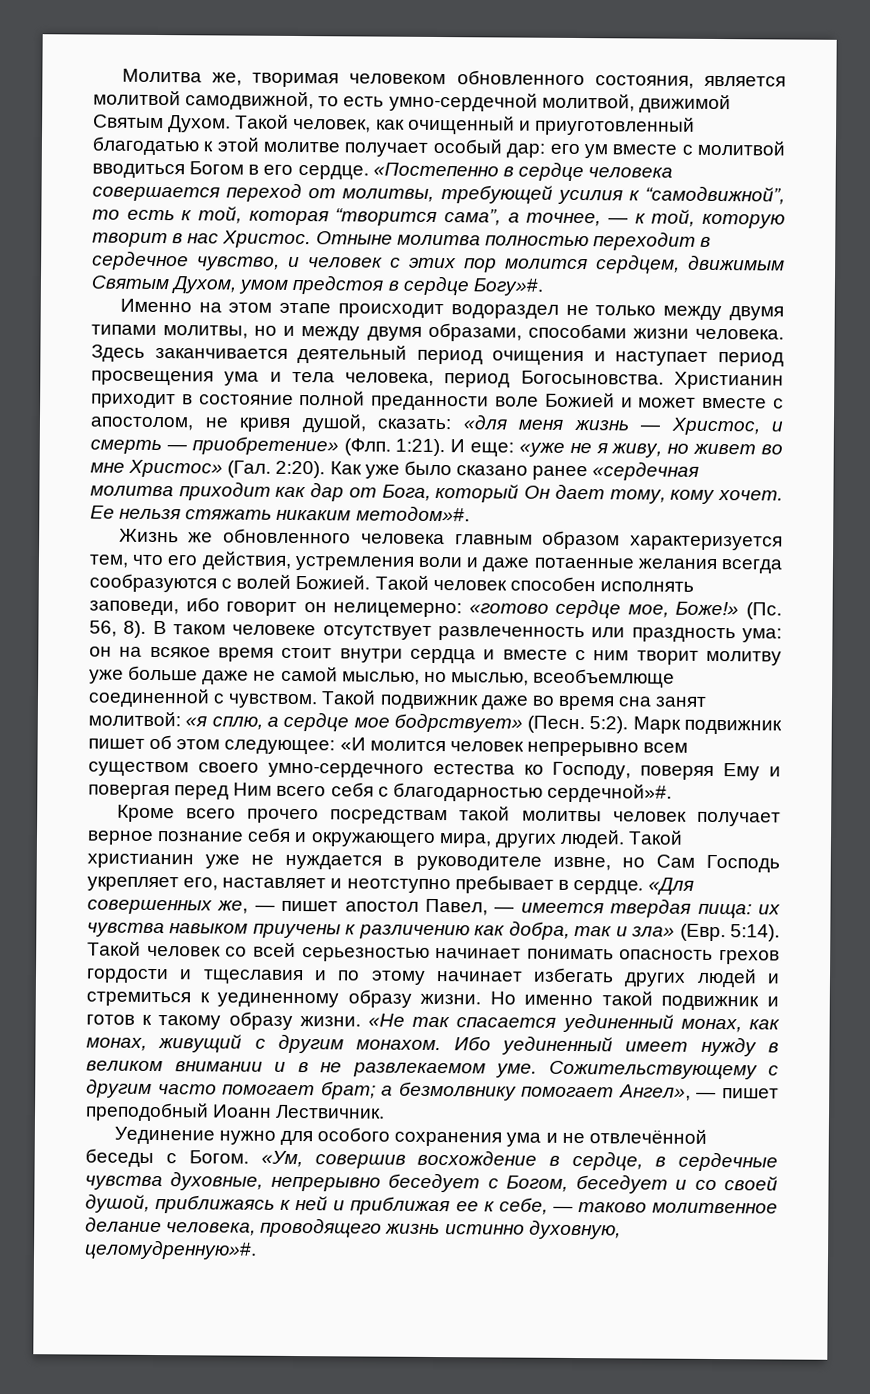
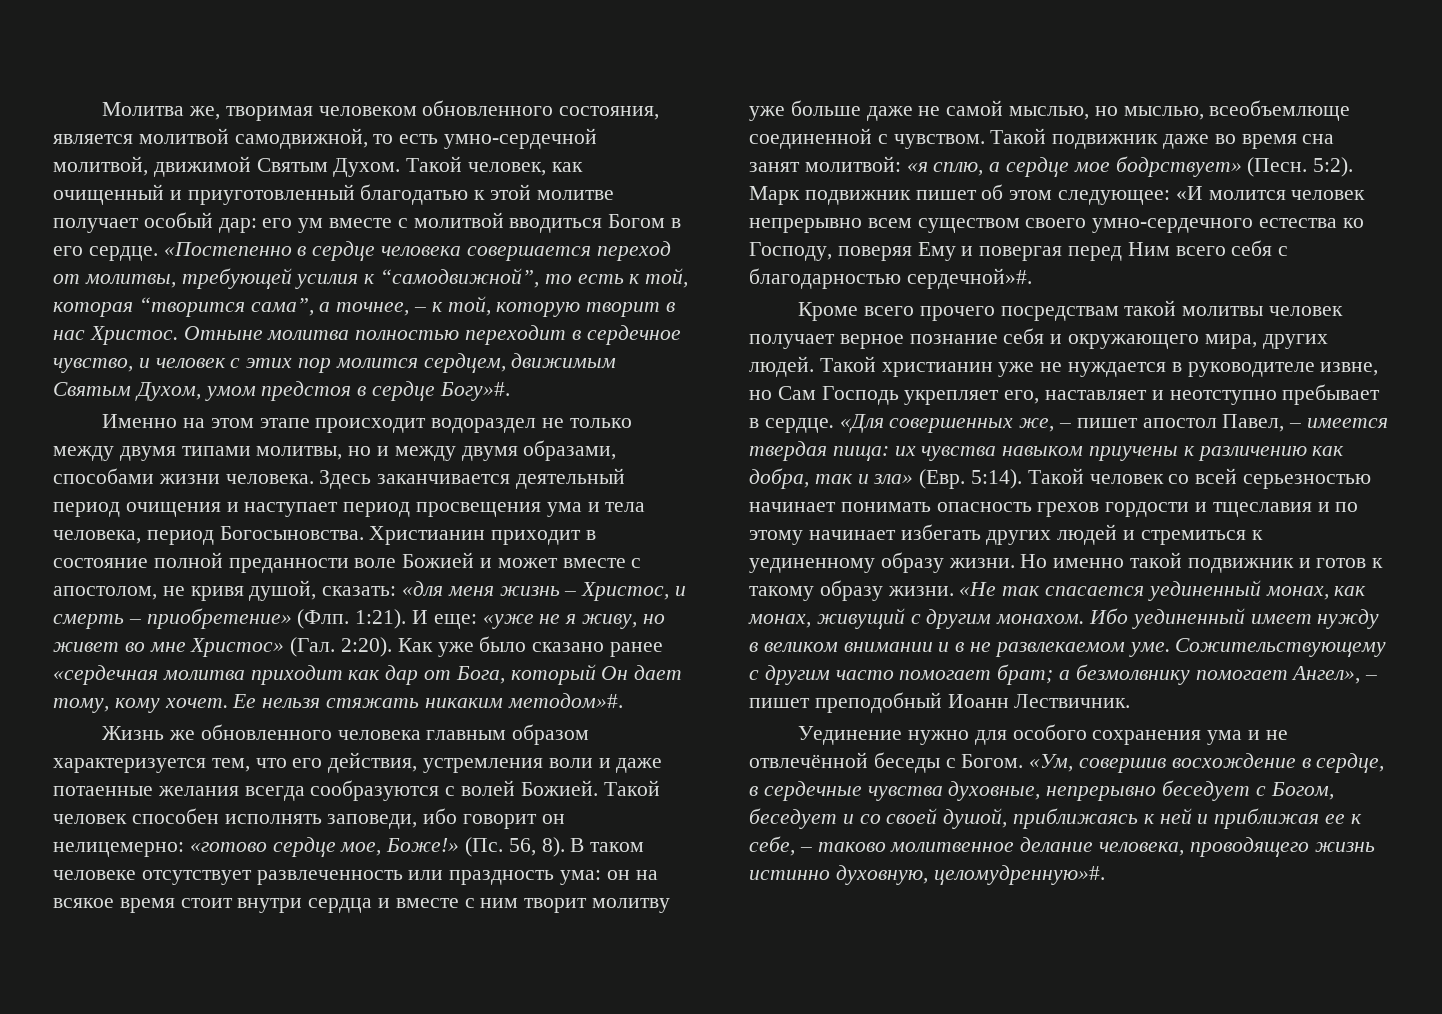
[607,217,630,224] — -> [414,307,427,312] –
[639,424,661,431] — -> [564,591,577,596] –
[165,444,188,451] — -> [128,619,141,624] –
[254,904,275,911] — -> [1059,423,1072,428] –
[494,906,515,913] — -> [1289,423,1302,428] –
[696,1091,717,1099] — -> [1365,675,1378,680] –
[551,1205,574,1213] — -> [799,847,812,852] –

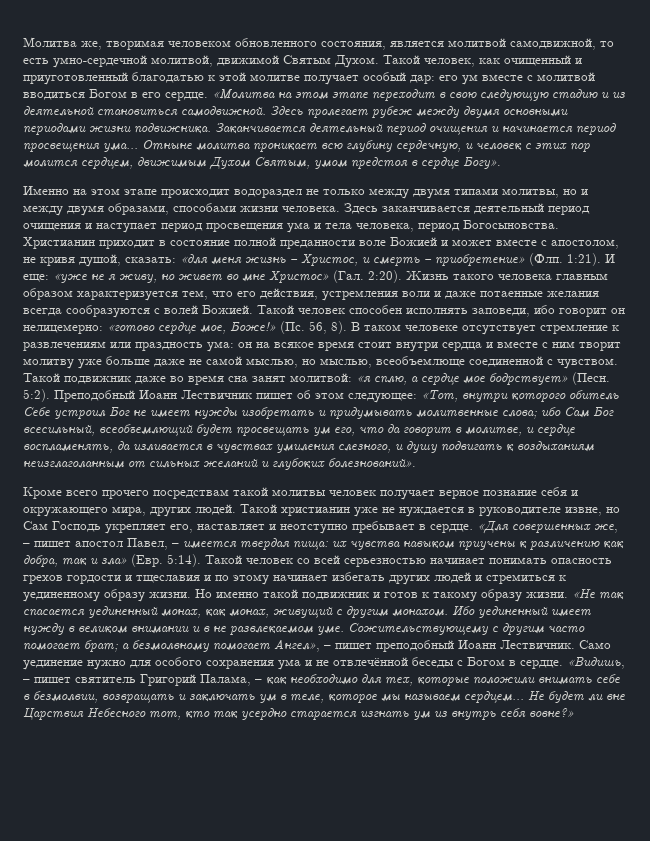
[163,241,671,261] [53,268,689,289] [53,296,676,317] [53,325,681,345] [53,358,133,373] «Постепенно в сердце человека совершается переход от молитвы, требующей усилия к “самодвижной”, то есть к той, которая “творится сама”, а точнее, – к той, которую творит в нас Христос. Отныне молитва полностью переходит в сердечное чувство, -> [212,89,625,101] [23,106,568,118] [23,123,616,135] [23,140,461,152] «Молитва на этом этапе переходит в свою следующую стадию и из деятельной становиться самодвижной. Здесь пролегает рубеж между двумя основными периодами жизни подвижника. Заканчивается деятельный период очищения и начинается период просвещения ума… Отныне молитва проникает всю глубину сердечную,
[53,382,201,401] Святым Духом, -> [209,157,310,170] Духом Святым,
[439,382,510,401] Богу»#. -> [463,157,501,169] Богу».
[397,636,664,657] [53,664,683,685] [53,693,623,713] [102,724,332,740] Как уже было сказано ранее «сердечная молитва приходит как дар от Бога, который Он дает тому, кому хочет. Ее нельзя стяжать никаким методом»#. // Жизнь же обновленного -> [406,271,494,280] Жизнь такого
[256,870,403,885] развлеченность -> [540,324,619,334] [23,341,106,351] стремление к развлечениям
[749,186,911,205] Марк подвижник -> [54,390,252,402] Преподобный Иоанн Лествичник
[1175,186,1366,200] [749,218,1364,233] [749,240,1289,261] [749,268,1032,289] «И молится человек непрерывно всем существом своего умно-сердечного естества ко Господу, поверяя Ему и повергая перед Ним всего себя с благодарностью сердечной»#. -> [421,390,619,402] [23,407,614,419] [23,424,575,436] [23,441,594,453] [23,458,416,470] «Тот, внутри которого обитель Себе устроил Бог не имеет нужды изобретать и придумывать молитвенные слова; ибо Сам Бог всесильный, всеобъемлющий будет просвещать ум его, что да говорит в молитве, и сердце воспламенять, да изливается в чувствах умиления слезного, и душу подвигать к воздыханиям неизглаголанным от сильных желаний и глубоких болезнований».
[1075,664,1190,685] безмолвнику -> [132,640,210,652] безмолвному
[798,726,903,745] // Уединение -> [579,640,611,649] [23,660,83,670] Само уединение
[961,753,1385,773] [749,780,1334,801] [749,808,1362,829] [749,836,1375,857] [749,865,1105,885] Богом. «Ум, совершив восхождение в сердце, в сердечные чувства духовные, непрерывно беседует с Богом, беседует и со своей душой, приближаясь к ней и приближая ее к себе, – таково молитвенное делание человека, проводящего жизнь истинно духовную, целомудренную»#. -> [467,657,625,669] [23,674,620,686] [23,691,625,703] [23,708,574,720] Богом в сердце. «Видишь, – пишет святитель Григорий Палама, – как необходимо для тех, которые положили внимать себе в безмолвии, возвращать и заключать ум в теле, которое мы называем сердцем… Не будет ли вне Царствия Небесного тот, кто так усердно старается изгнать ум из внутрь себя вовне?»

